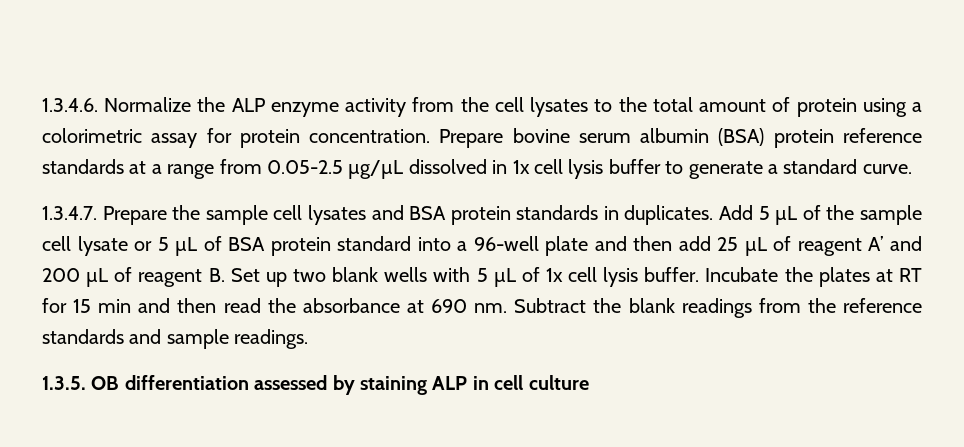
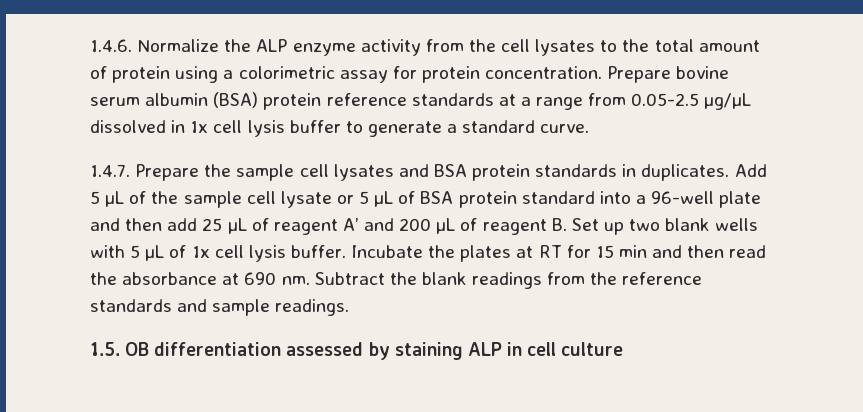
[42,98,98,112] 1.3.4.6. -> [90,39,132,52] 1.4.6.
[42,206,97,220] 1.3.4.7. -> [90,164,130,177] 1.4.7.
[42,376,86,390] 1.3.5. -> [90,342,120,356] 1.5.

